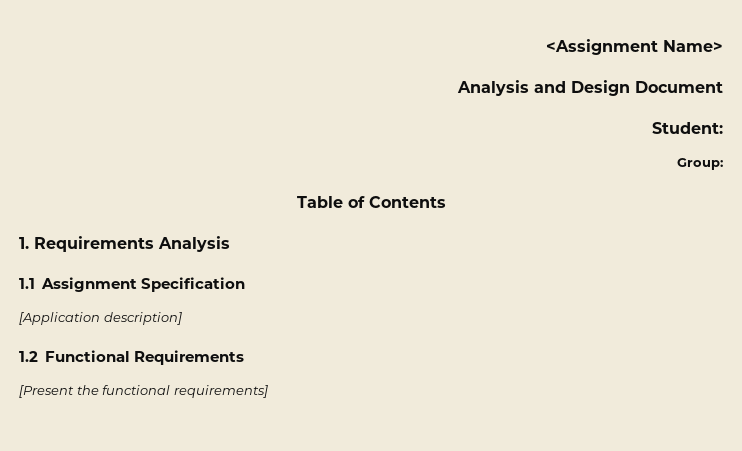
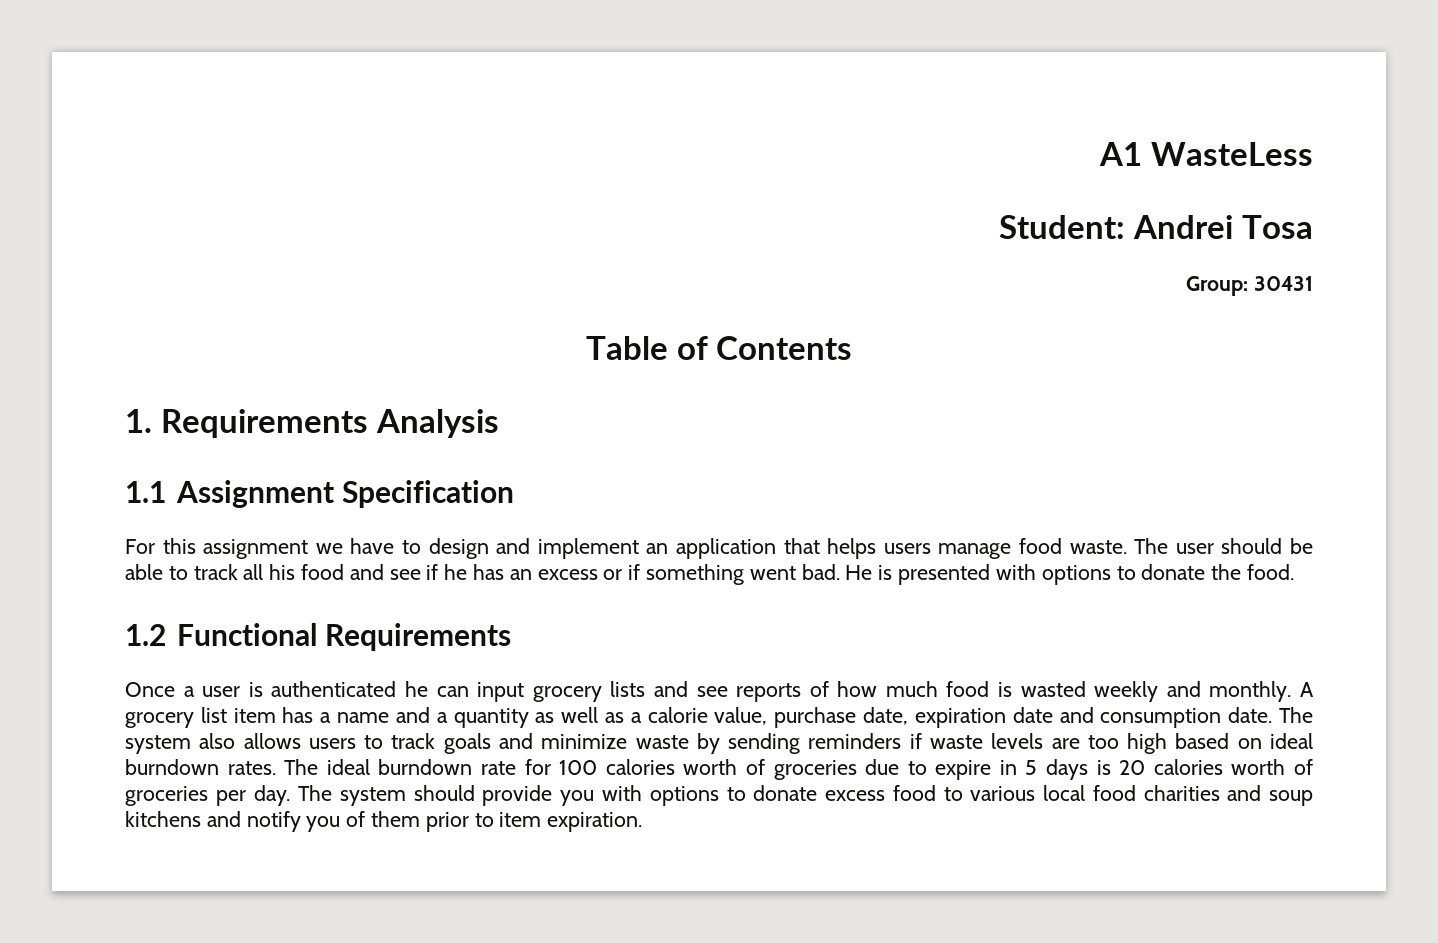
[546,39,723,55] [457,80,723,96] <Assignment Name> // Analysis and Design Document -> [1099,142,1313,166] A1 WasteLess
(723, 128) none -> [1133,215,1314,239] Andrei Tosa
(723, 164) none -> [1254,276,1313,291] 30431
[19,312,182,325] [19,350,244,365] [19,385,268,398] [Application description] // 1.2 Functional Requirements // [Present the functional requirements] -> [125,538,1313,559] [125,564,1294,585] [125,623,511,651] [125,681,1315,702] [125,707,1314,728] [125,733,1313,754] [125,759,1313,780] [125,785,1314,806] [125,811,643,832] For this assignment we have to design and implement an application that helps users manage food waste. The user should be able to track all his food and see if he has an excess or if something went bad. He is presented with options to donate the food. // 1.2 Functional Requirements // Once a user is authenticated he can input grocery lists and see reports of how much food is wasted weekly and monthly. A grocery list item has a name and a quantity as well as a calorie value, purchase date, expiration date and consumption date. The system also allows users to track goals and minimize waste by sending reminders if waste levels are too high based on ideal burndown rates. The ideal burndown rate for 100 calories worth of groceries due to expire in 5 days is 20 calories worth of groceries per day. The system should provide you with options to donate excess food to various local food charities and soup kitchens and notify you of them prior to item expiration.

